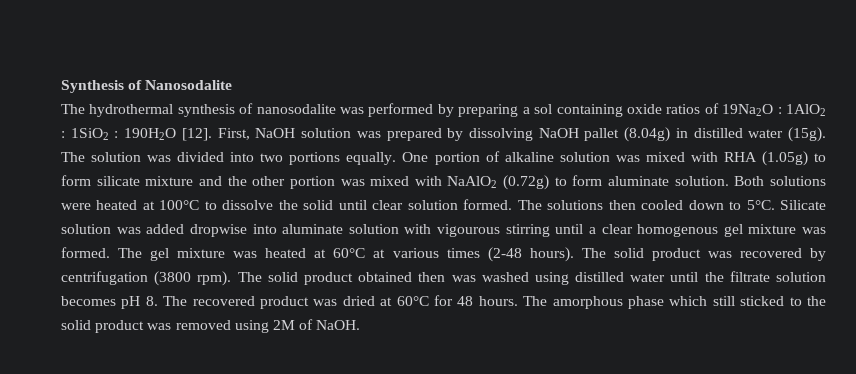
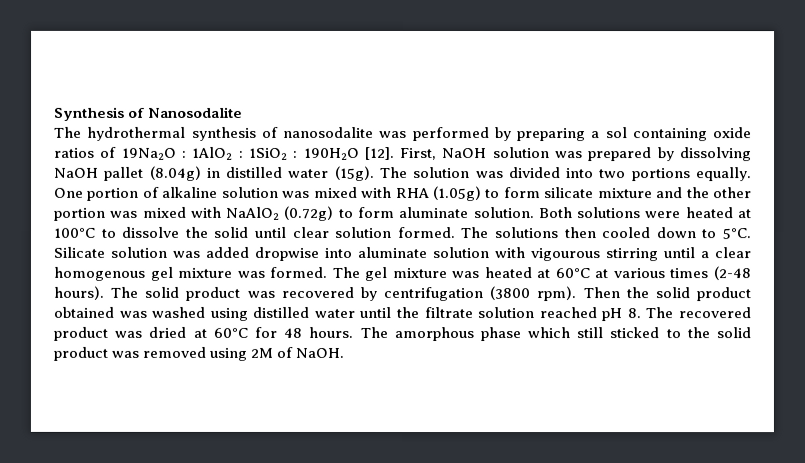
[237,272,262,282] The -> [582,287,649,299] Then the
[418,272,446,282] then -> (114, 312) none
[61,296,116,306] becomes -> [538,307,597,319] reached

